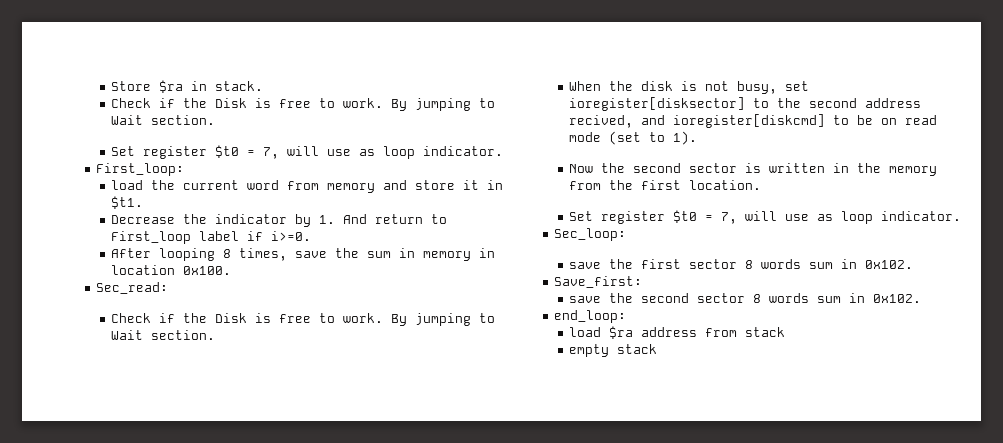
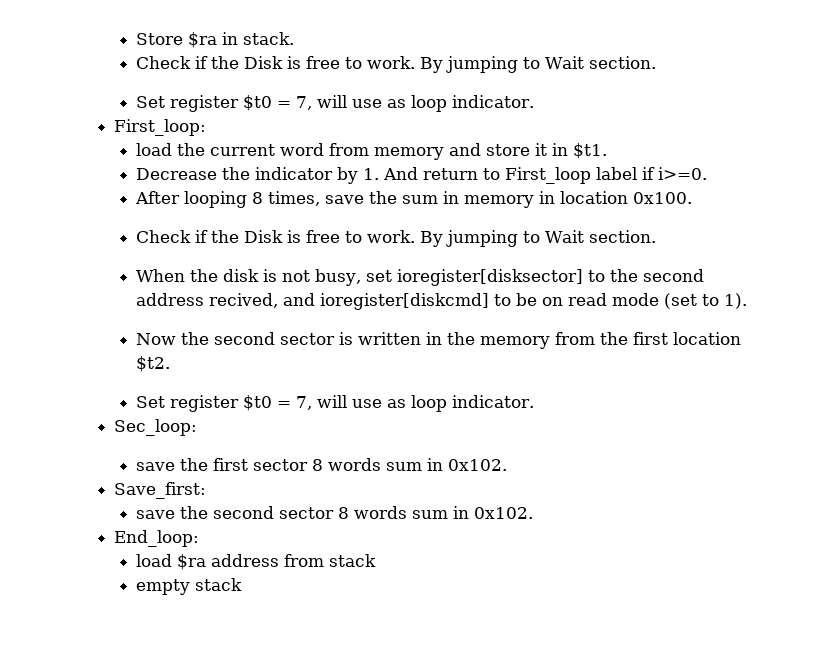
[96,282,169,294] // Sec_read: -> (692, 198) none
[689,180,762,190] location. -> [672,332,741,345] [135,356,170,372] location $t2.
[554,310,627,323] end_loop: -> [113,530,199,547] End_loop:

